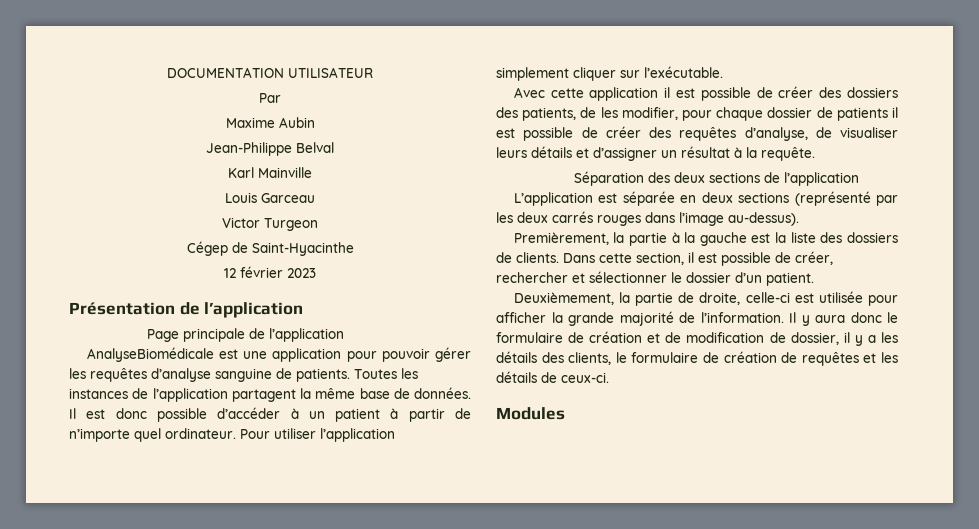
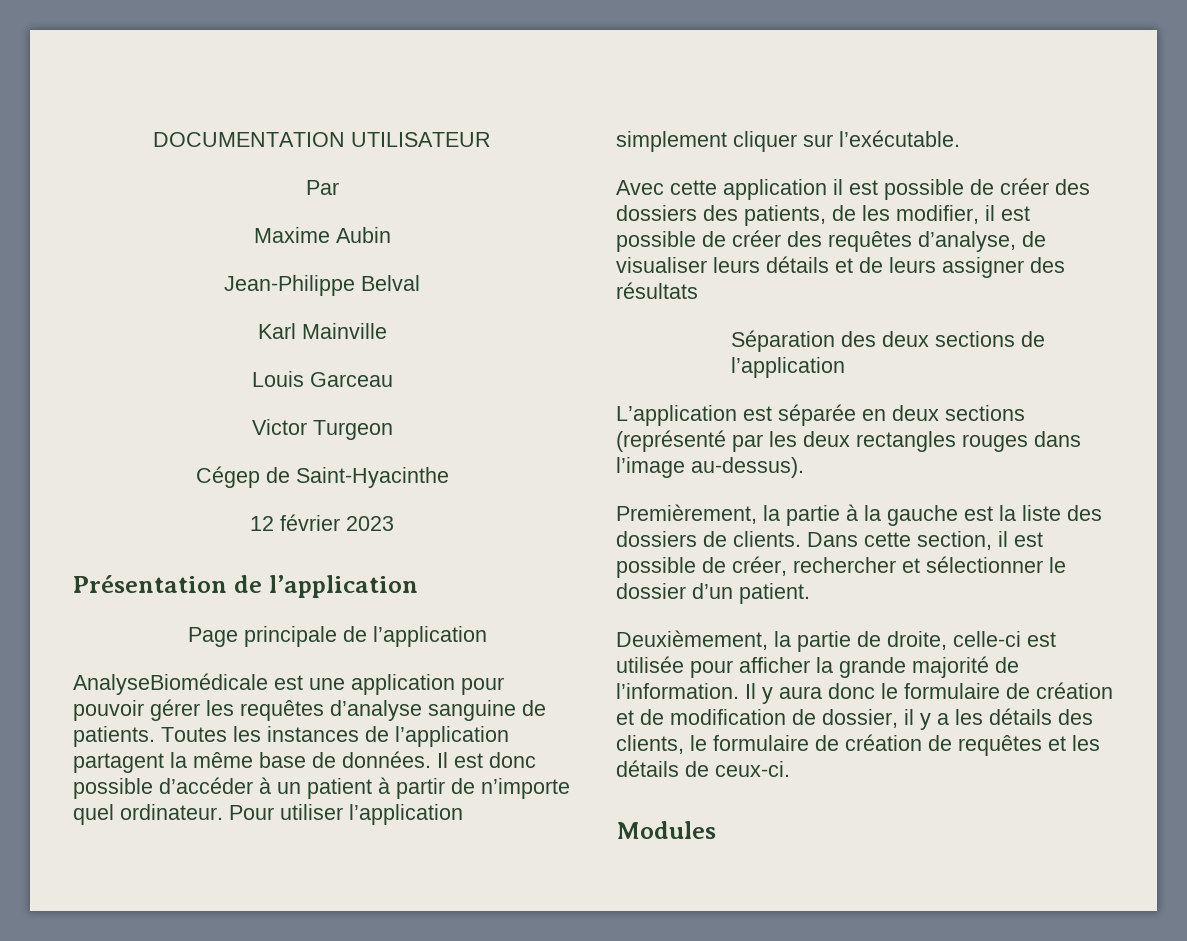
[682,107,888,121] pour chaque dossier de patients -> (979, 214) none
[593,146,815,161] d’assigner un résultat à la requête. -> [859,257,1065,278] [616,282,698,299] de leurs assigner des résultats
[552,211,593,223] carrés -> [856,431,956,452] rectangles

